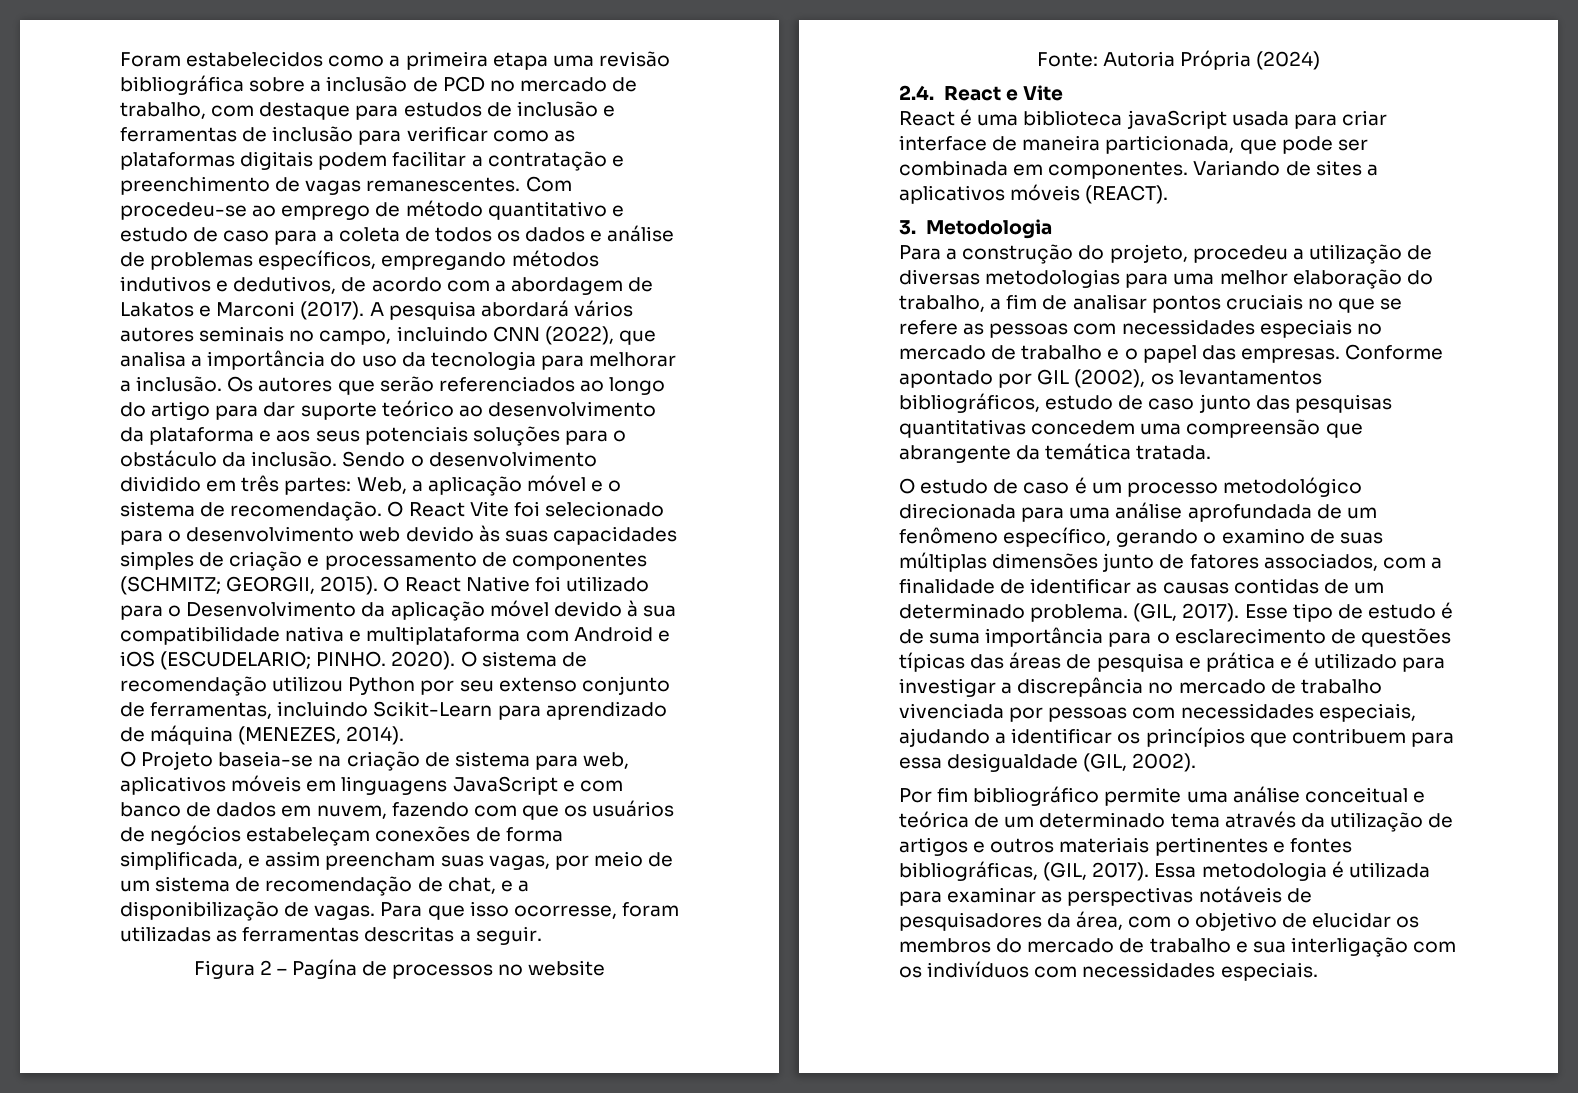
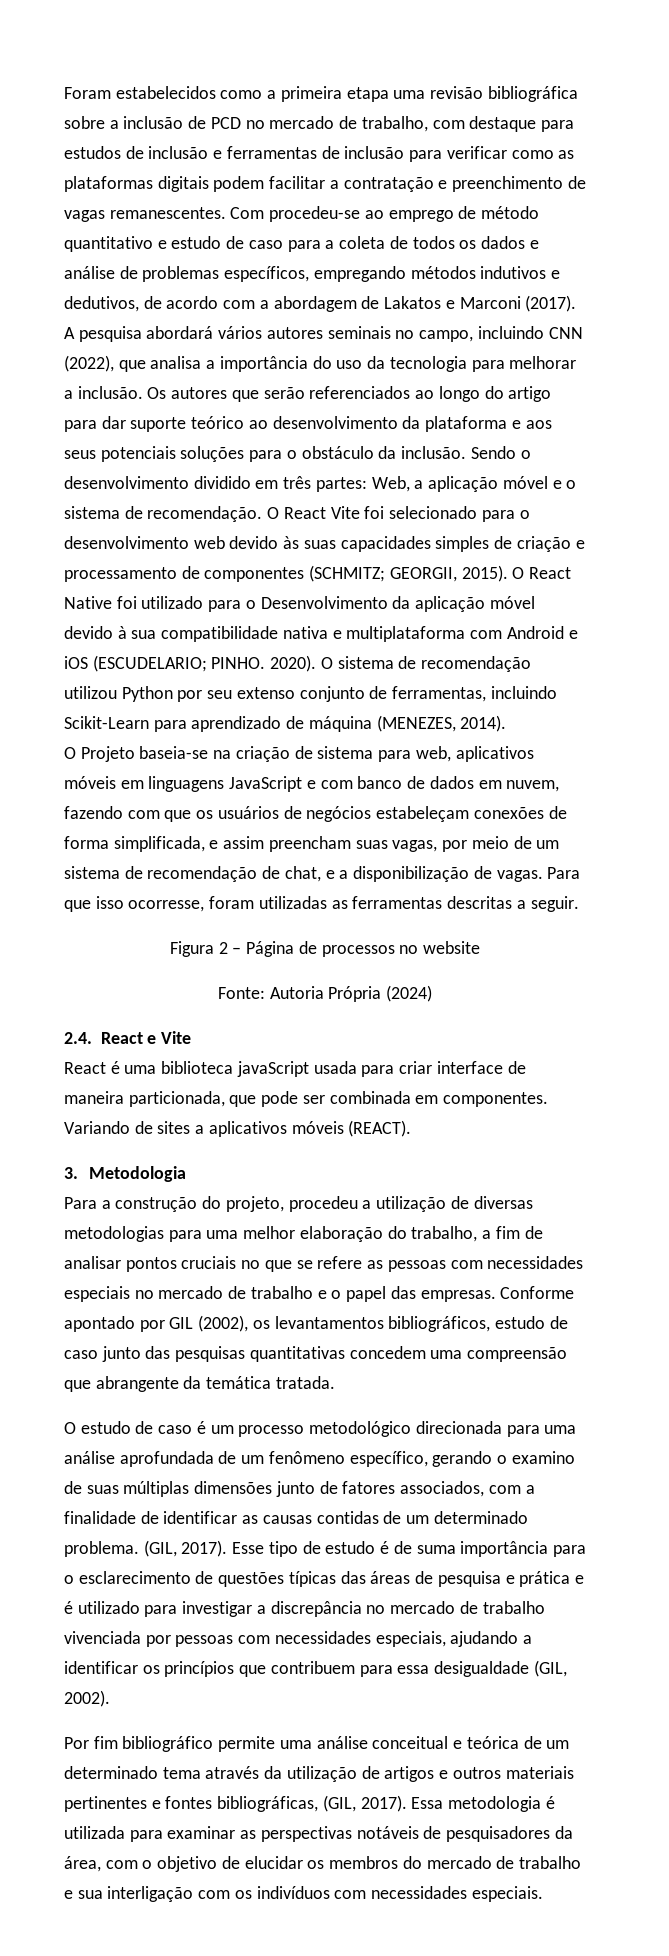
[291,959,357,979] Pagína -> [246,941,295,957] Página

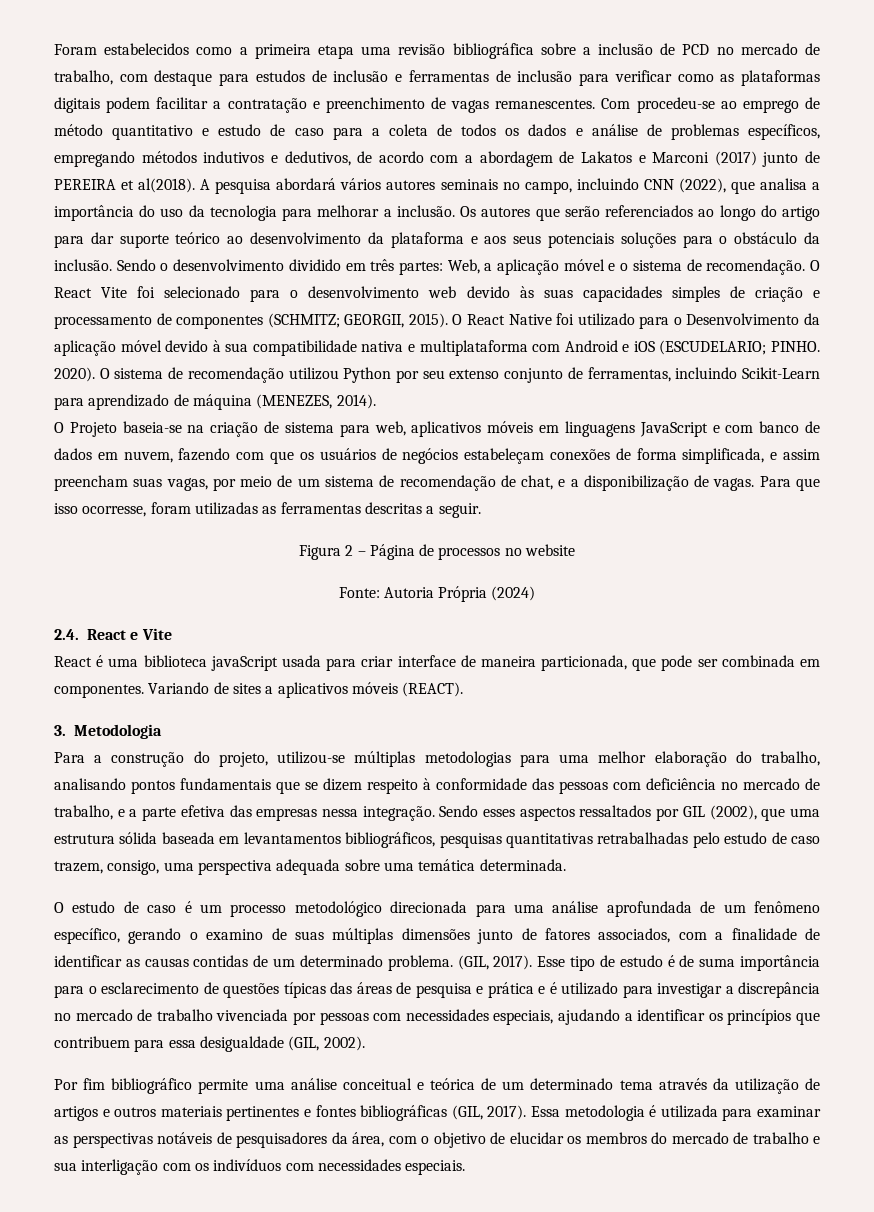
[525,295,577,312] (2017). -> [714,151,820,167] [54,178,196,193] (2017) junto de PEREIRA et al(2018).
[288,1196,533,1212] procedeu a utilização de diversas -> [277,751,416,767] utilizou-se múltiplas
[482,1226,543,1239] [64,1256,584,1272] [64,1286,575,1302] [64,1315,568,1332] [64,1346,568,1362] [64,1376,335,1392] a fim de analisar pontos cruciais no que se refere as pessoas com necessidades especiais no mercado de trabalho e o papel das empresas. Conforme apontado por GIL (2002), os levantamentos bibliográficos, estudo de caso junto das pesquisas quantitativas concedem uma compreensão que abrangente da temática tratada. -> [54,778,820,794] [54,805,821,821] [54,832,820,848] [54,859,566,875] analisando pontos fundamentais que se dizem respeito à conformidade das pessoas com deficiência no mercado de trabalho, e a parte efetiva das empresas nessa integração. Sendo esses aspectos ressaltados por GIL (2002), que uma estrutura sólida baseada em levantamentos bibliográficos, pesquisas quantitativas retrabalhadas pelo estudo de caso trazem, consigo, uma perspectiva adequada sobre uma temática determinada.
[217,1796,319,1812] bibliográficas, -> [360,1105,448,1121] bibliográficas

